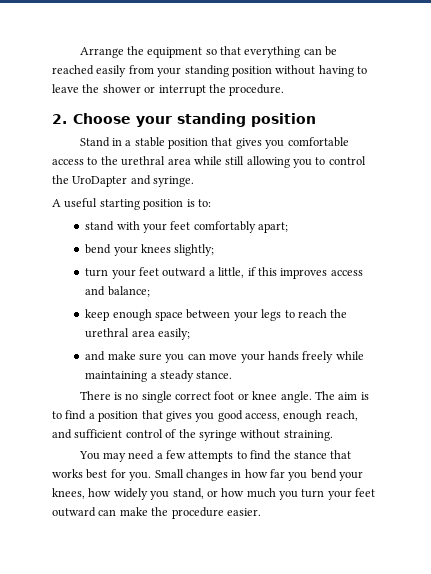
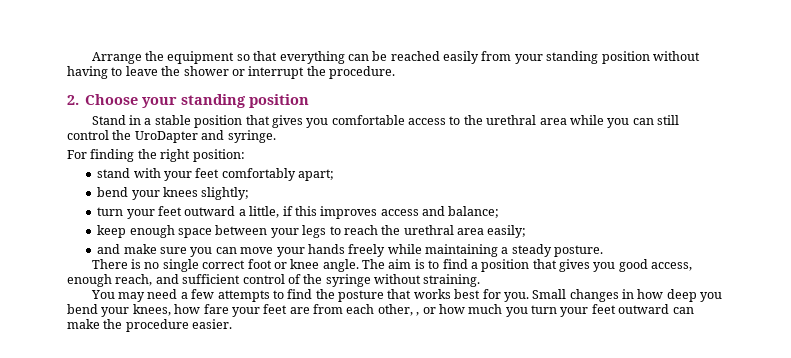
[225,156,326,168] still allowing you to -> [607,115,680,128] you can still
[52,198,211,210] A useful starting position is to: -> [67,149,245,162] For finding the right position:
[196,371,233,379] stance. -> [554,245,604,257] posture.
[293,451,327,459] stance -> [338,290,385,302] posture
[270,469,285,478] far -> [666,289,697,302] deep
[113,488,204,500] widely you stand, -> [203,304,420,317] fare your feet are from each other, ,

